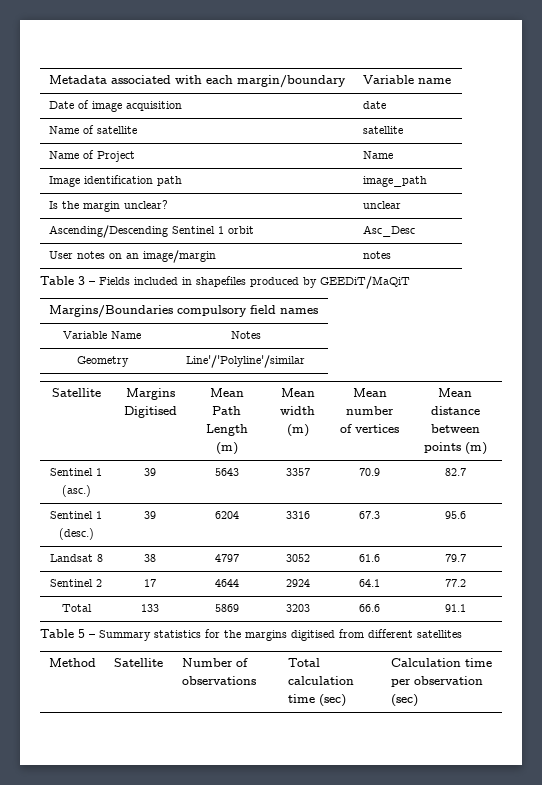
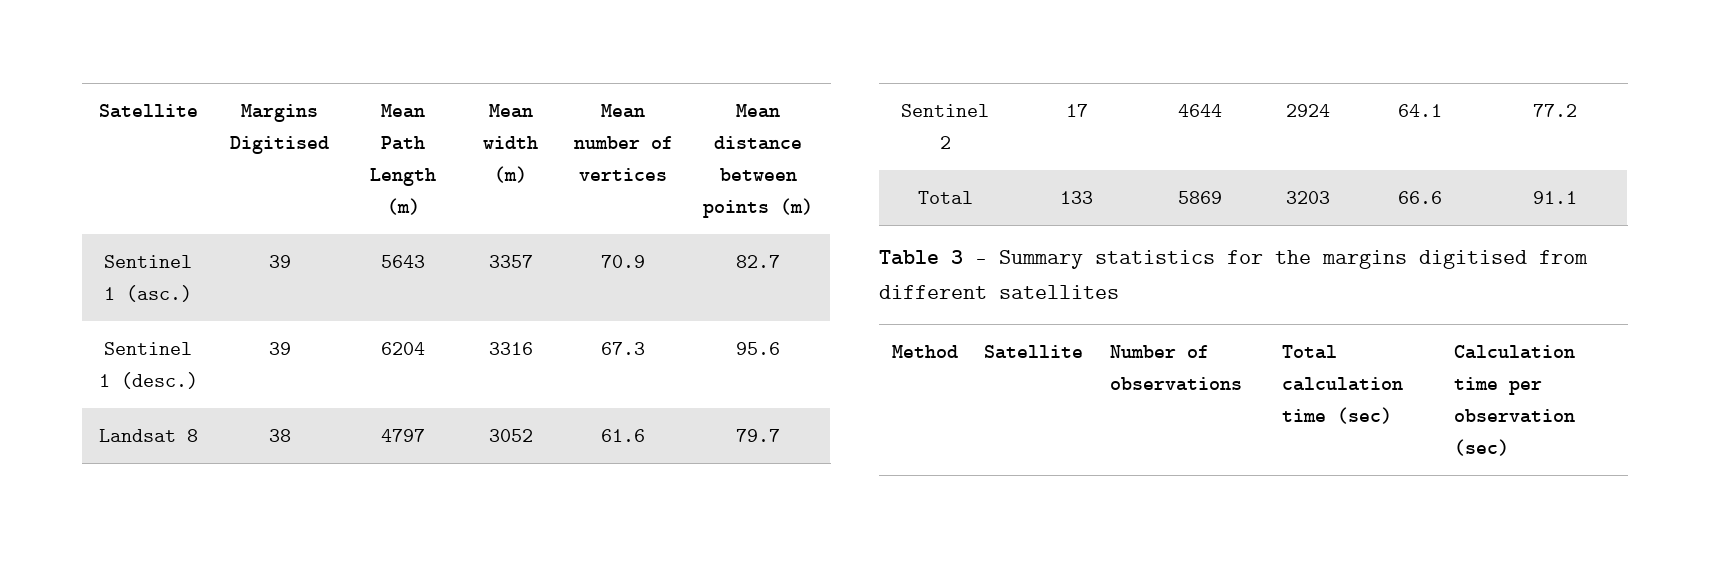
[48,75,346,88] [362,75,451,84] [48,100,182,112] [362,101,386,109] [48,125,137,134] [362,126,403,134] [48,150,135,162] [362,151,393,159] [48,175,182,187] [362,176,427,187] [48,200,168,212] [362,201,401,209] [48,225,254,238] [362,225,415,237] [48,250,216,263] [362,251,391,259] [40,276,410,289] [48,305,318,318] [63,331,141,339] [230,331,261,339] [76,356,129,367] [185,355,305,368] Metadata associated with each margin/boundary | Variable name // Date of image acquisition | date // Name of satellite | satellite // Name of Project | Name // Image identification path | image_path // Is the margin unclear? | unclear // Ascending/Descending Sentinel 1 orbit | Asc_Desc // User notes on an image/margin | notes // Table 3 – Fields included in shapefiles produced by GEEDiT/MaQiT // Margins/Boundaries compulsory field names // Variable Name | Notes // Geometry | Line'/'Polyline'/similar // -> (98, 111) none
[78,629,85,638] 5 -> [951,250,963,264] 3

